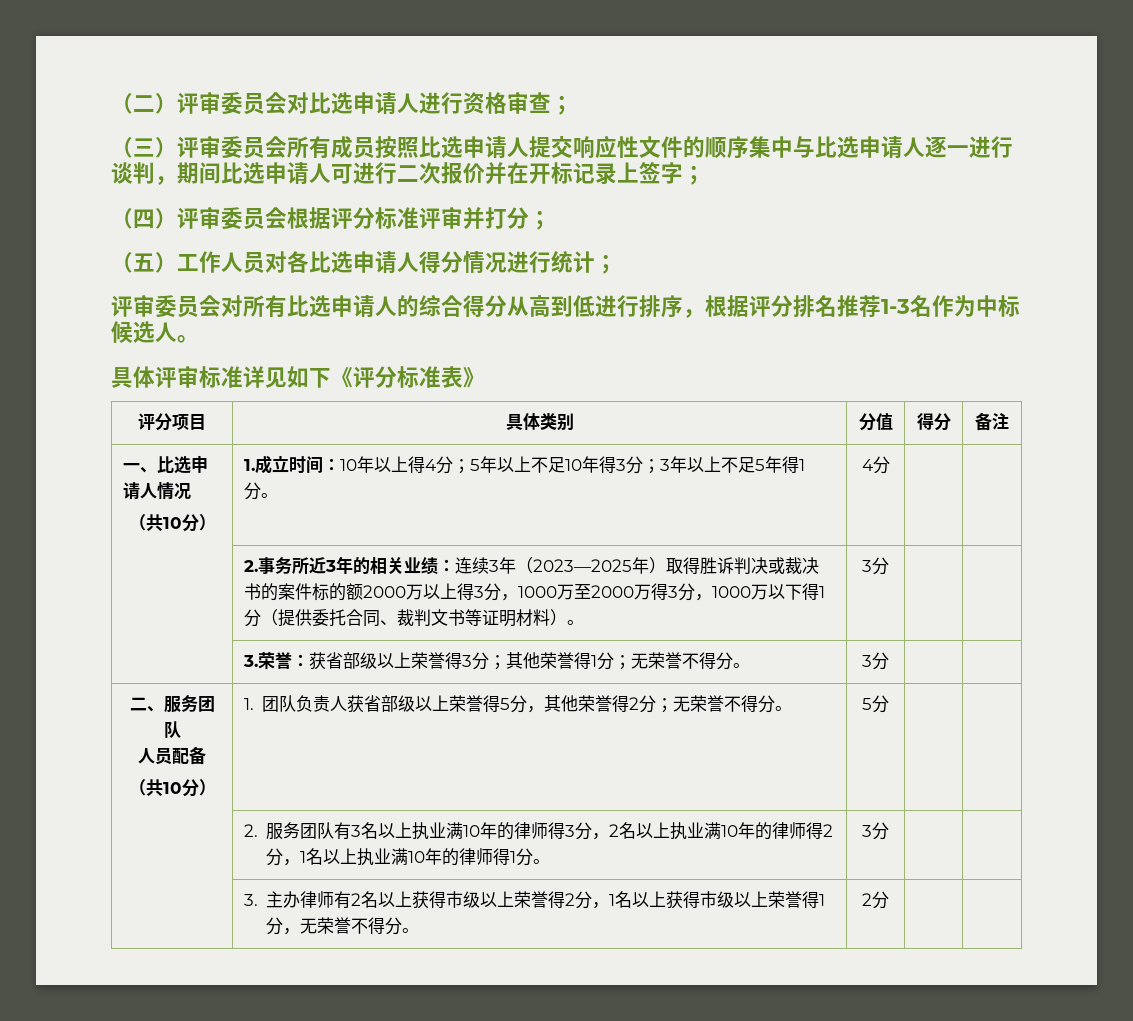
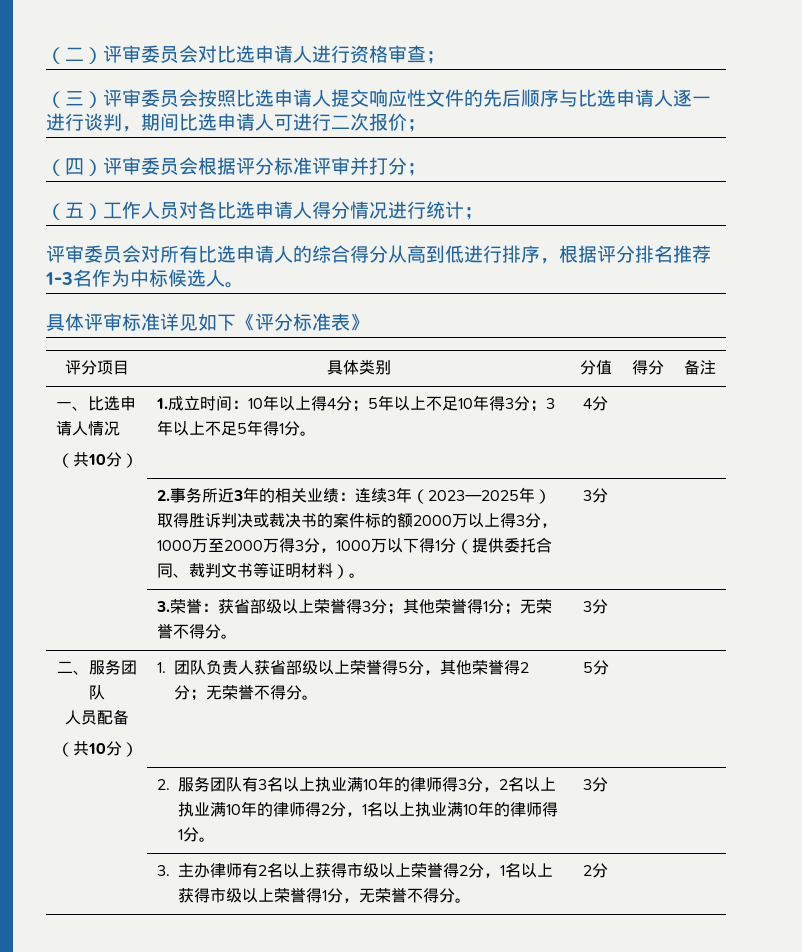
[287,136,375,159] 所有成员 -> (198, 98) none
[705,136,793,159] 顺序集中 -> [483,89,559,107] 先后顺序
[485,162,683,185] 并在开标记录上签字 -> (407, 122) none

